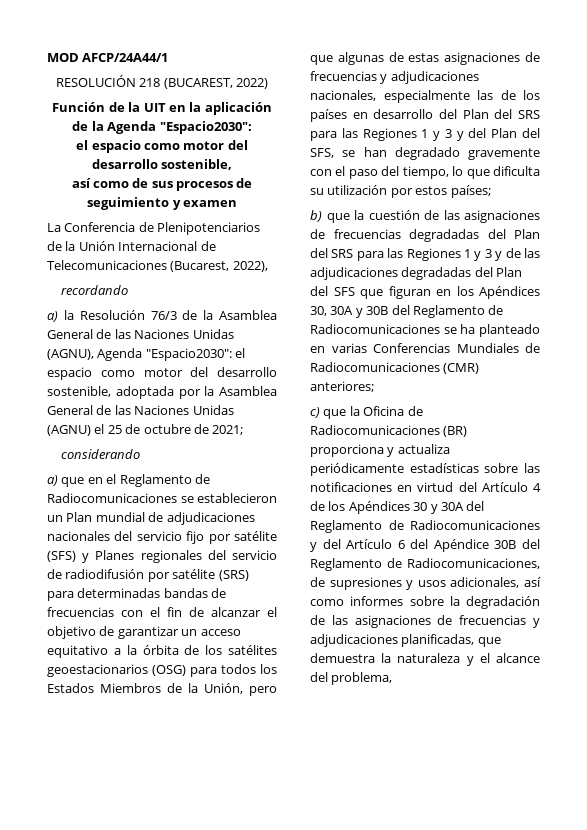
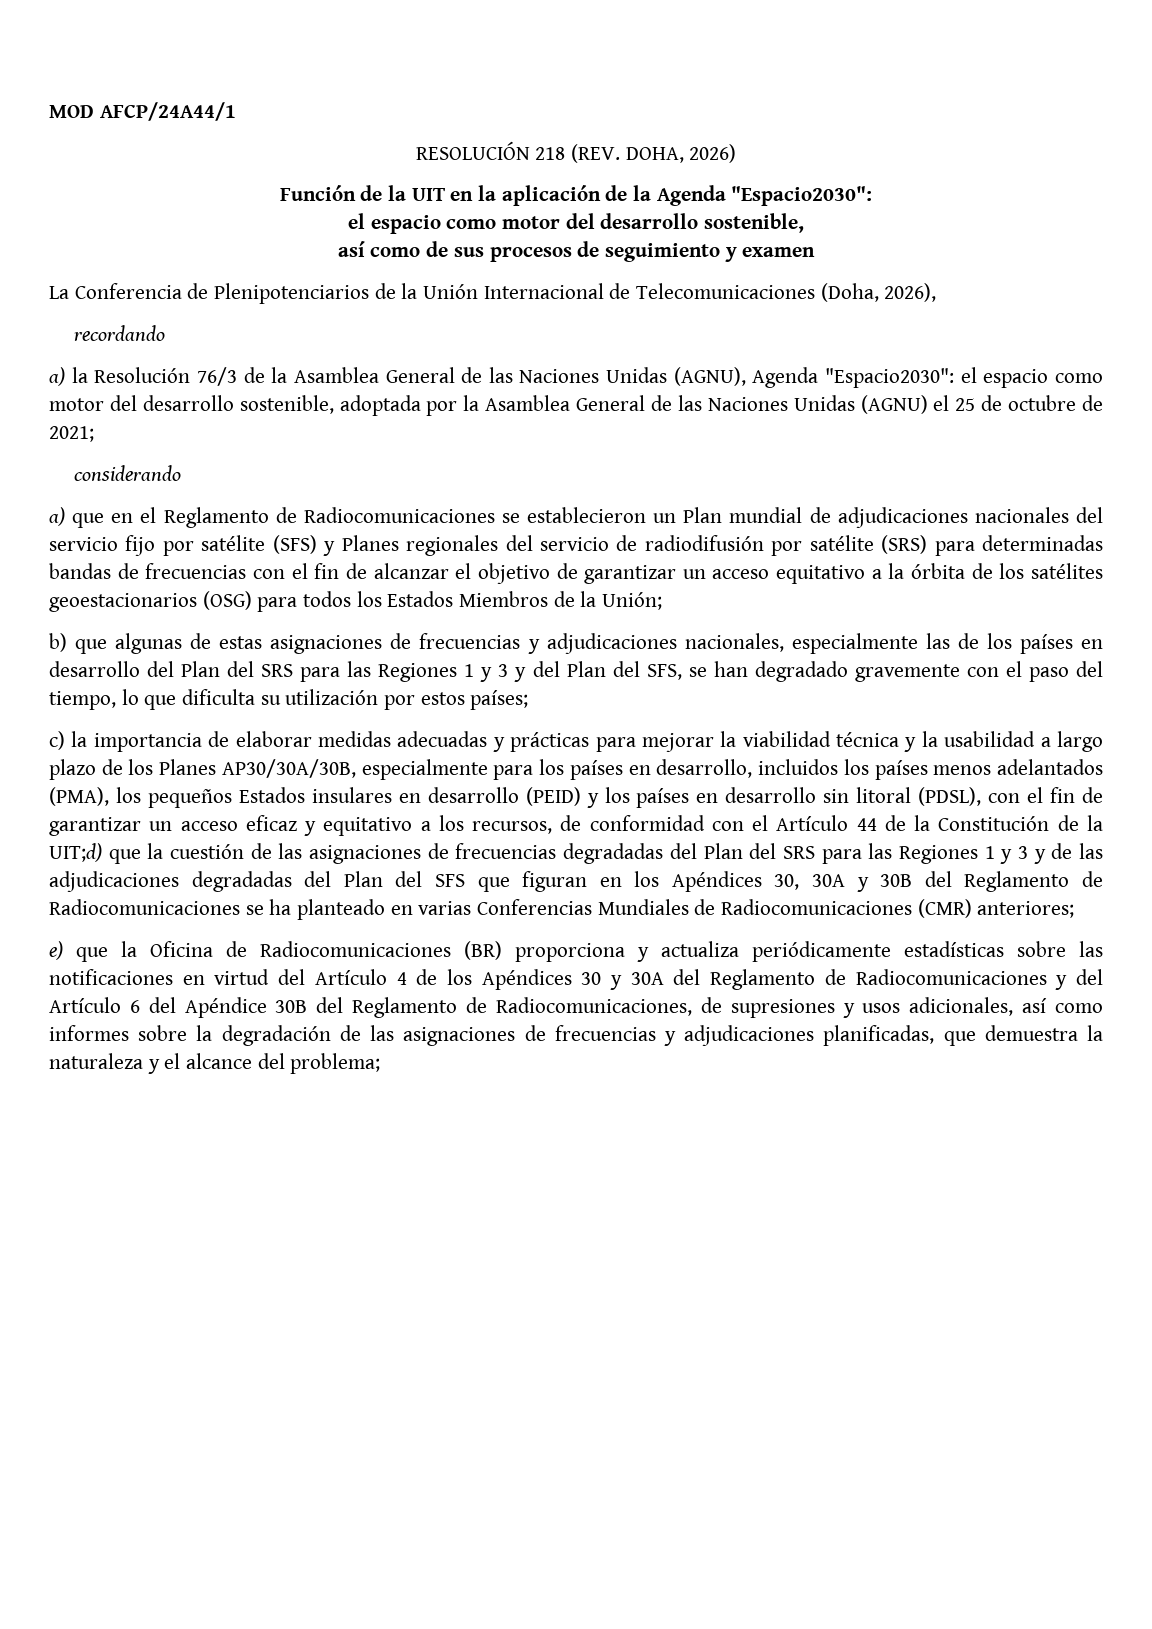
[163,78,269,89] (BUCAREST, 2022) -> [570,144,737,163] (REV. DOHA, 2026)
[170,261,268,272] (Bucarest, 2022), -> [820,283,937,302] (Doha, 2026),
[204,683,277,696] Unión, pero -> [602,592,663,610] [49,633,67,652] Unión; // b)
[310,210,322,222] b) -> [49,731,1104,752] [49,759,1104,780] [49,787,1103,808] [49,815,1104,836] [49,843,102,862] c) la importancia de elaborar medidas adecuadas y prácticas para mejorar la viabilidad técnica y la usabilidad a largo plazo de los Planes AP30/30A/30B, especialmente para los países en desarrollo, incluidos los países menos adelantados (PMA), los pequeños Estados insulares en desarrollo (PEID) y los países en desarrollo sin litoral (PDSL), con el fin de garantizar un acceso eficaz y equitativo a los recursos, de conformidad con el Artículo 44 de la Constitución de la UIT;d)
[310,407,320,418] c) -> [49,941,63,960] e)
[331,672,393,685] problema, -> [290,1053,381,1074] problema;

